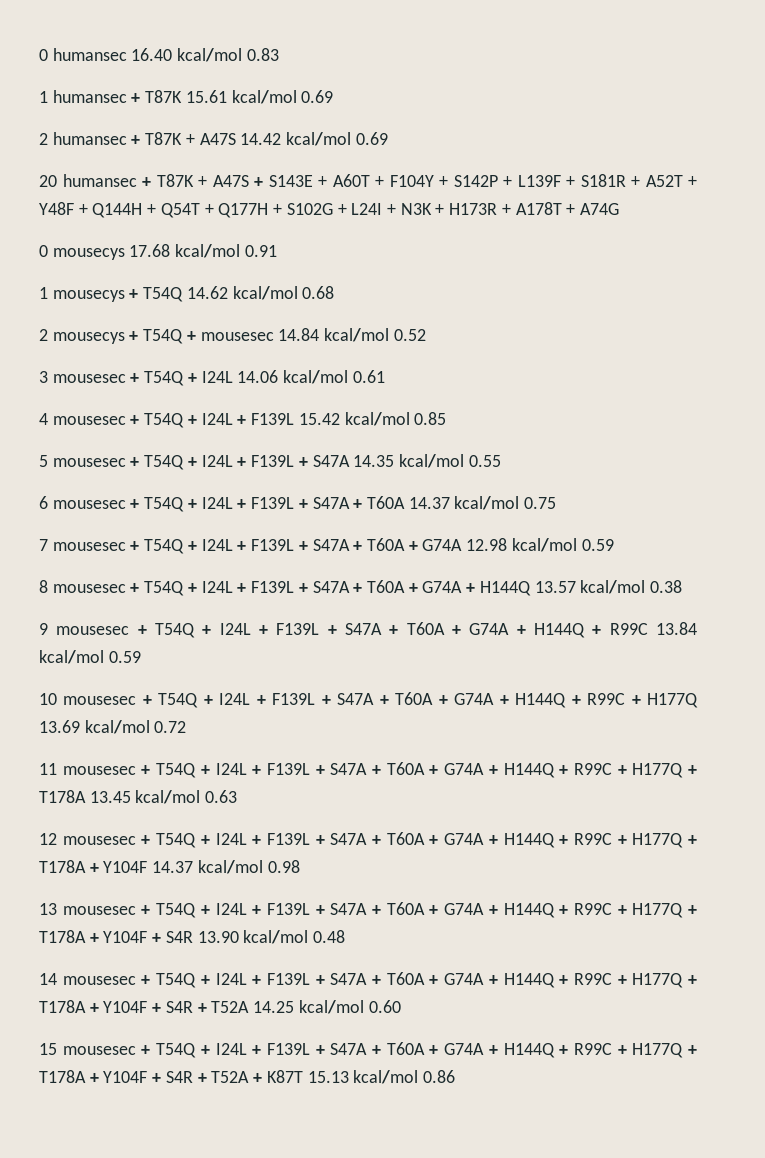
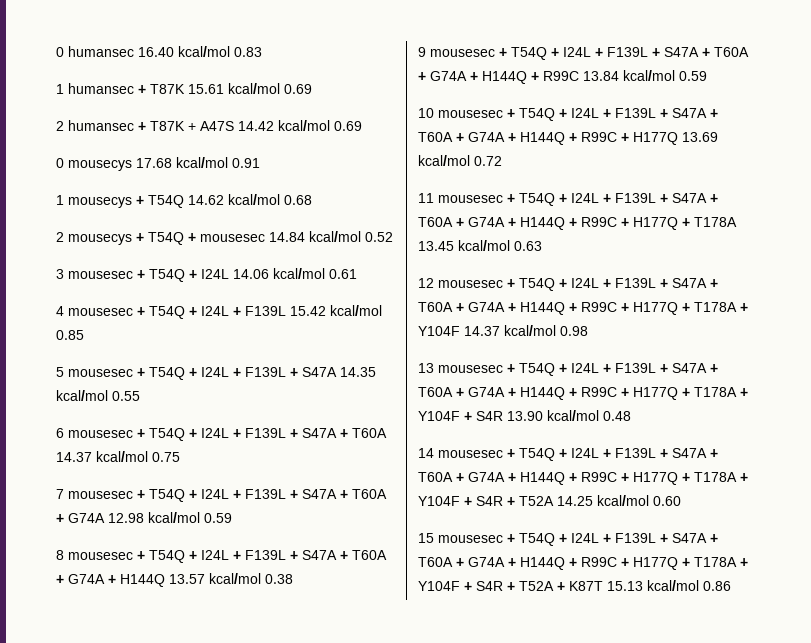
[39,174,697,187] [39,202,620,218] // 20 humansec + T87K + A47S + S143E + A60T + F104Y + S142P + L139F + S181R + A52T + Y48F + Q144H + Q54T + Q177H + S102G + L24I + N3K + H173R + A178T + A74G -> (362, 126) none

